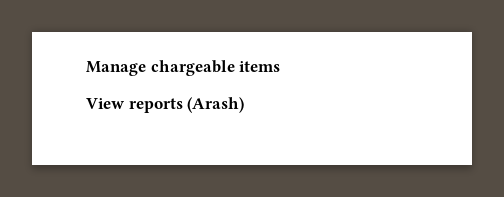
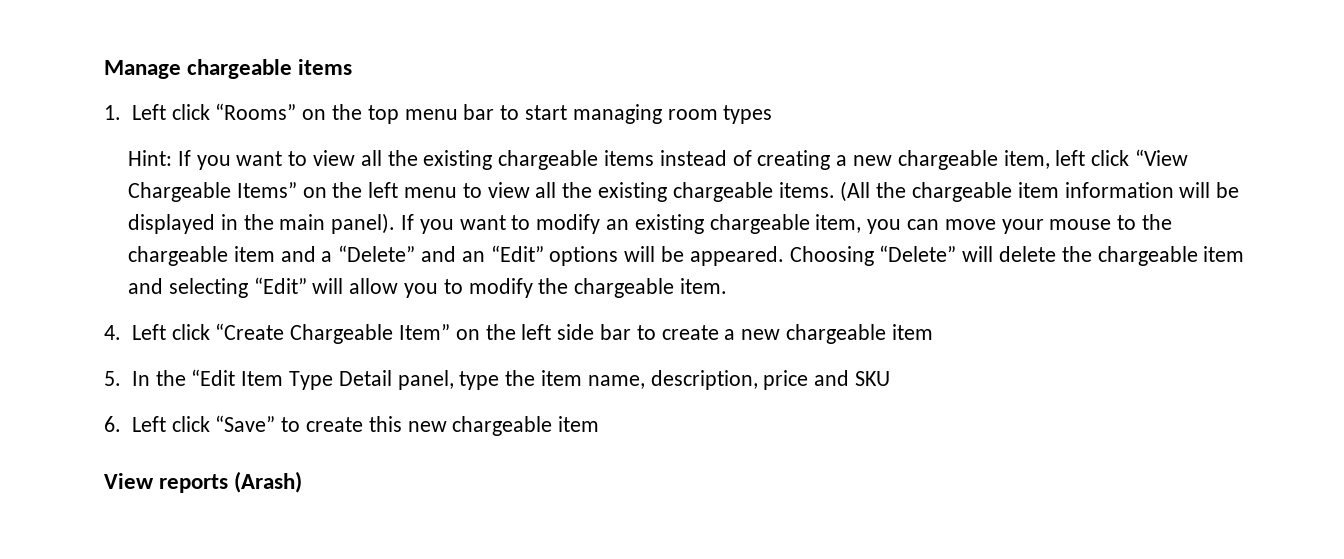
(281, 66) none -> [104,103,773,124] [127,149,1189,170] [127,181,1240,202] [127,213,1173,234] [127,245,1245,266] [127,277,727,298] [104,323,933,344] [104,369,891,390] [104,415,600,436] // 1. Left click “Rooms” on the top menu bar to start managing room types // Hint: If you want to view all the existing chargeable items instead of creating a new chargeable item, left click “View Chargeable Items” on the left menu to view all the existing chargeable items. (All the chargeable item information will be displayed in the main panel). If you want to modify an existing chargeable item, you can move your mouse to the chargeable item and a “Delete” and an “Edit” options will be appeared. Choosing “Delete” will delete the chargeable item and selecting “Edit” will allow you to modify the chargeable item. // 4. Left click “Create Chargeable Item” on the left side bar to create a new chargeable item // 5. In the “Edit Item Type Detail panel, type the item name, description, price and SKU // 6. Left click “Save” to create this new chargeable item

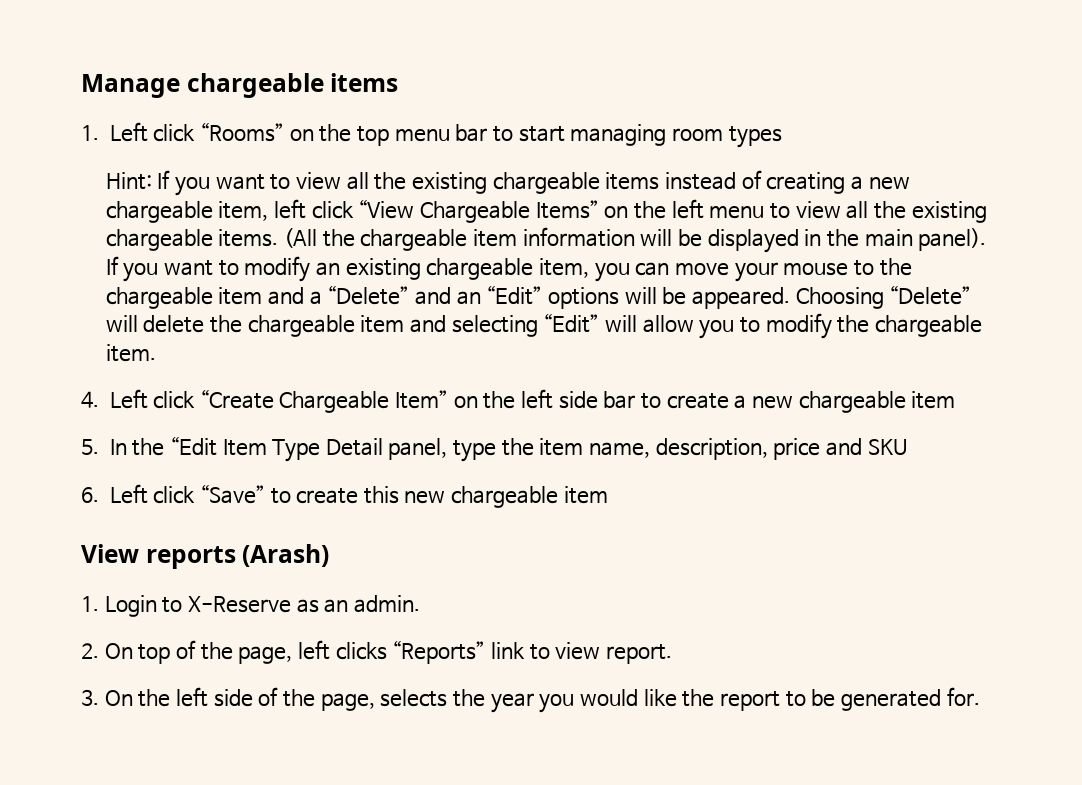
(303, 482) none -> [81,595,420,617] [81,640,673,664] [81,687,980,713] // 1. Login to X-Reserve as an admin. // 2. On top of the page, left clicks “Reports” link to view report. // 3. On the left side of the page, selects the year you would like the report to be generated for.

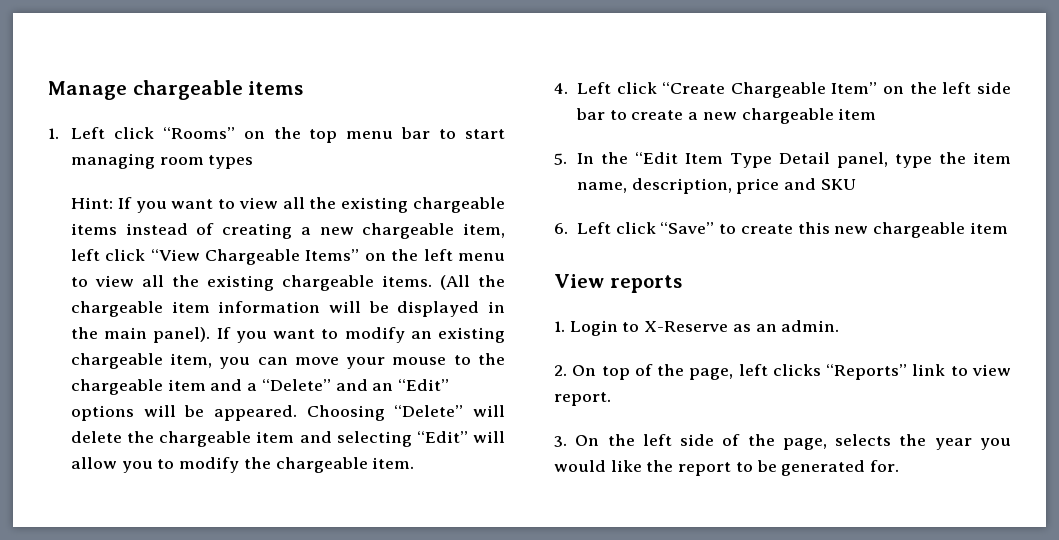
[242,544,330,567] (Arash) -> (682, 284) none

